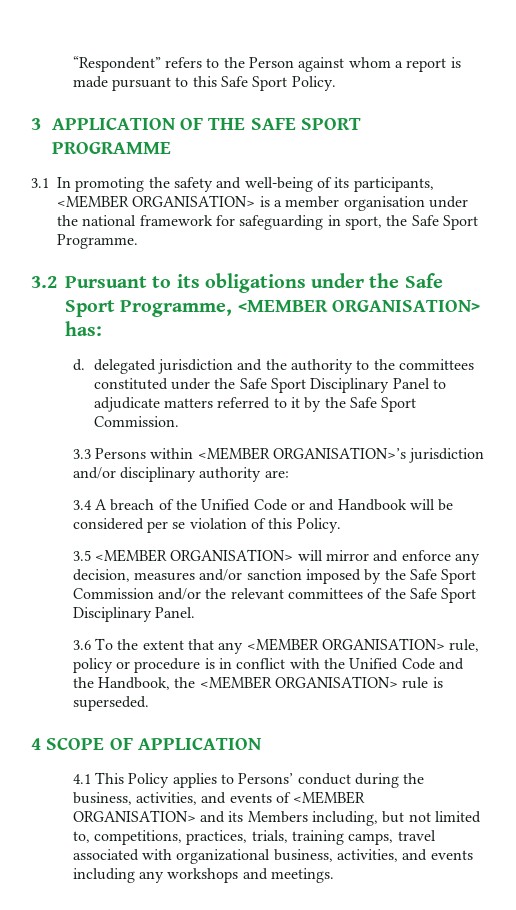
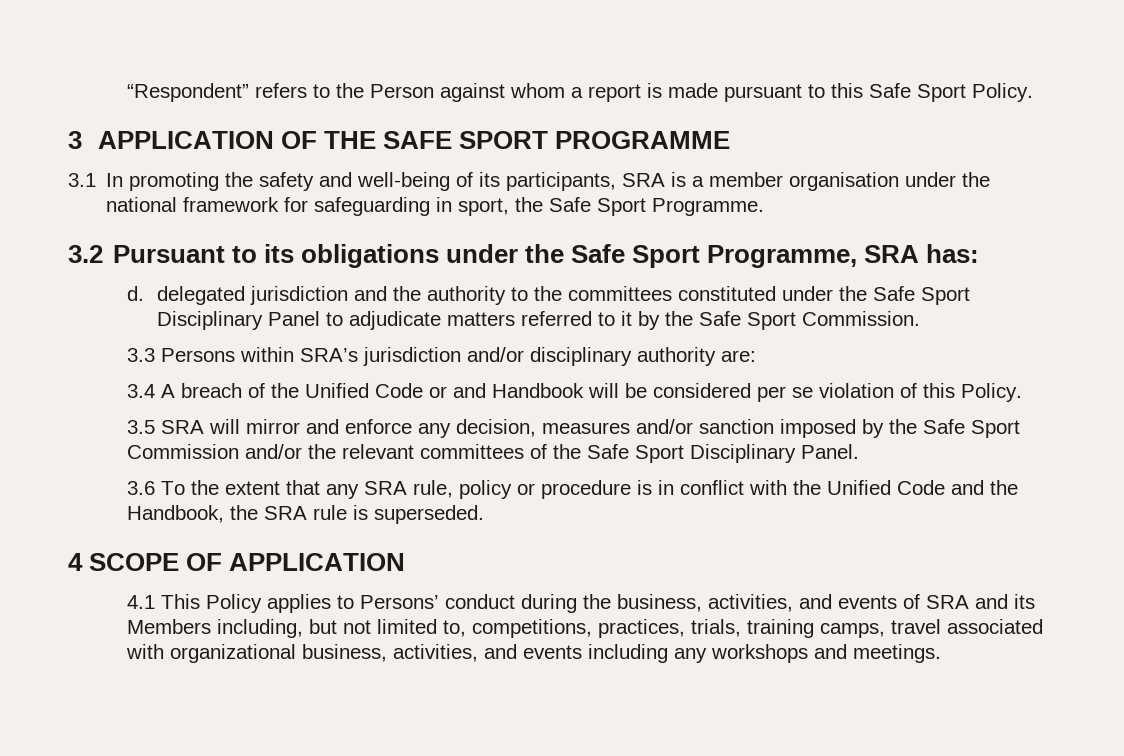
[57,195,256,208] <MEMBER ORGANISATION> -> [622,173,666,187] SRA
[237,300,480,312] <MEMBER ORGANISATION> -> [864,245,920,263] SRA
[197,447,407,460] <MEMBER ORGANISATION>’s -> [300,348,359,362] SRA’s
[95,549,294,562] <MEMBER ORGANISATION> -> [161,420,205,434] SRA
[246,638,446,651] <MEMBER ORGANISATION> -> [364,481,408,495] SRA
[199,676,399,689] <MEMBER ORGANISATION> -> [264,506,308,520] SRA
[293,791,366,804] [72,810,196,822] <MEMBER ORGANISATION> -> [926,595,970,609] SRA

